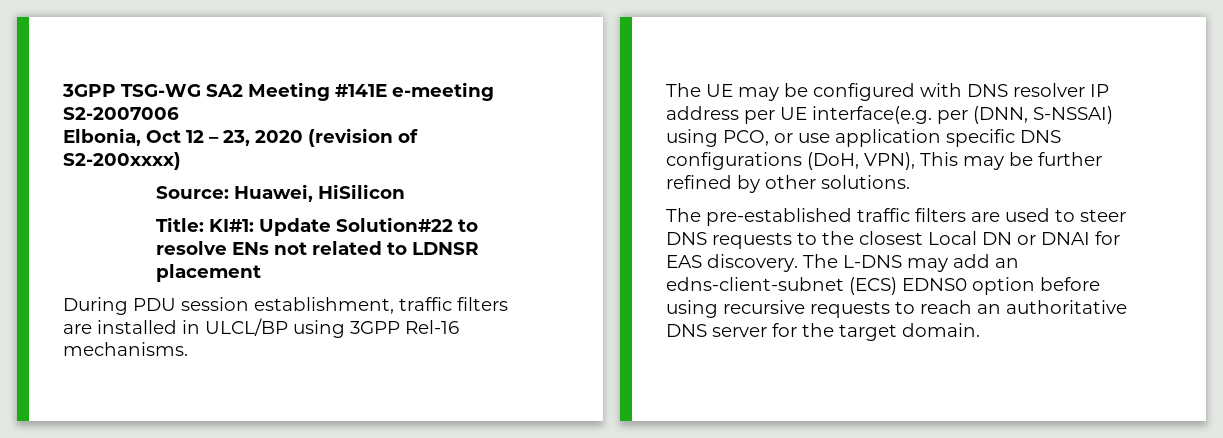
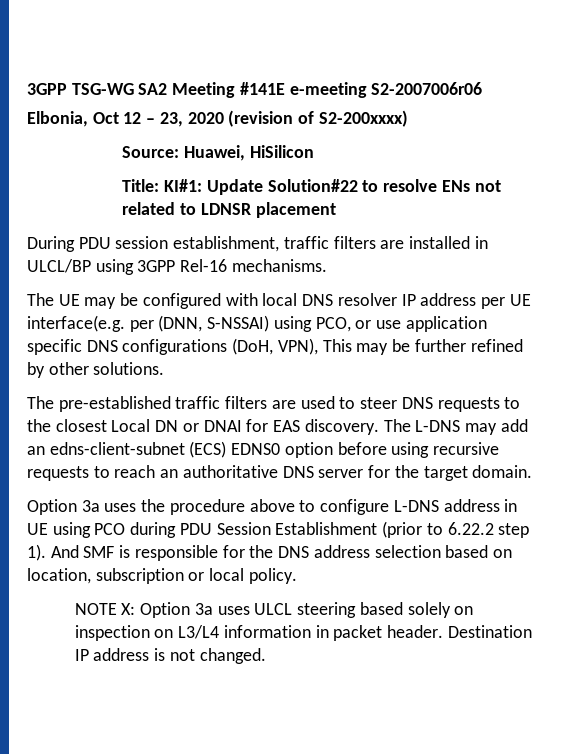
[63,107,179,120] S2-2007006 -> [371,82,483,95] S2-2007006r06
(962, 90) none -> [262,293,298,306] local
(980, 330) none -> [27,499,518,515] [27,521,530,538] [27,544,512,561] [27,568,297,584] [74,602,474,618] [74,625,532,641] [74,648,266,664] // Option 3a uses the procedure above to configure L-DNS address in UE using PCO during PDU Session Establishment (prior to 6.22.2 step 1). And SMF is responsible for the DNS address selection based on location, subscription or local policy. // NOTE X: Option 3a uses ULCL steering based solely on inspection on L3/L4 information in packet header. Destination IP address is not changed.

